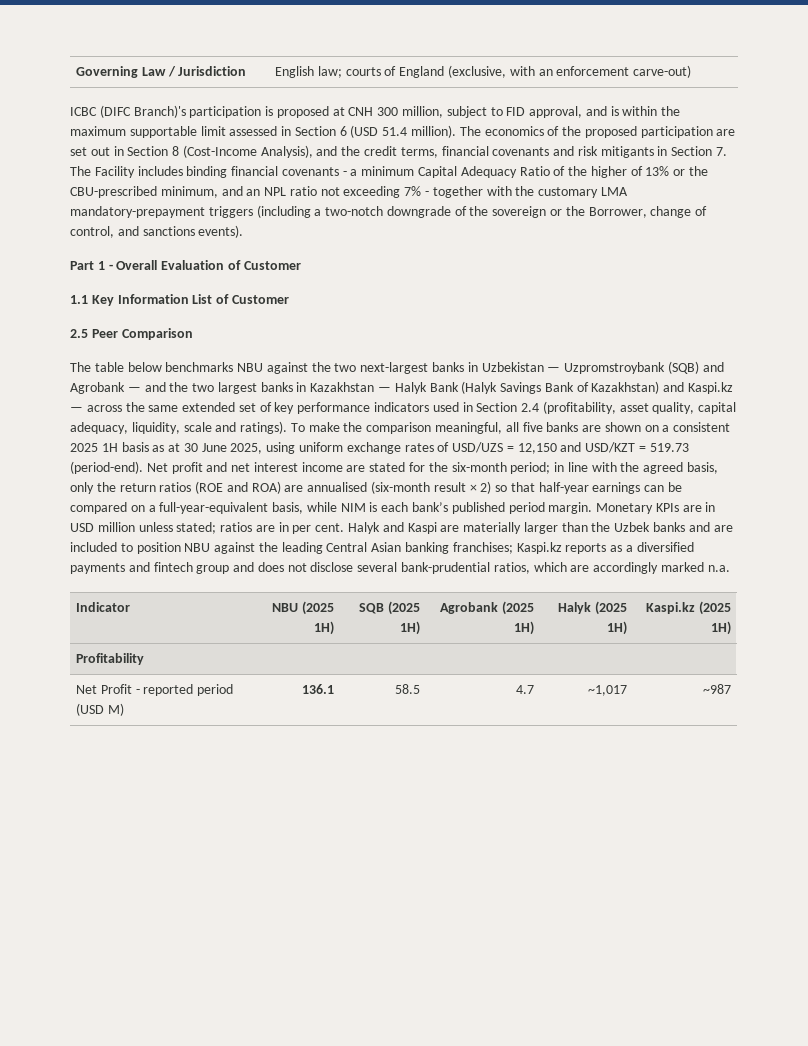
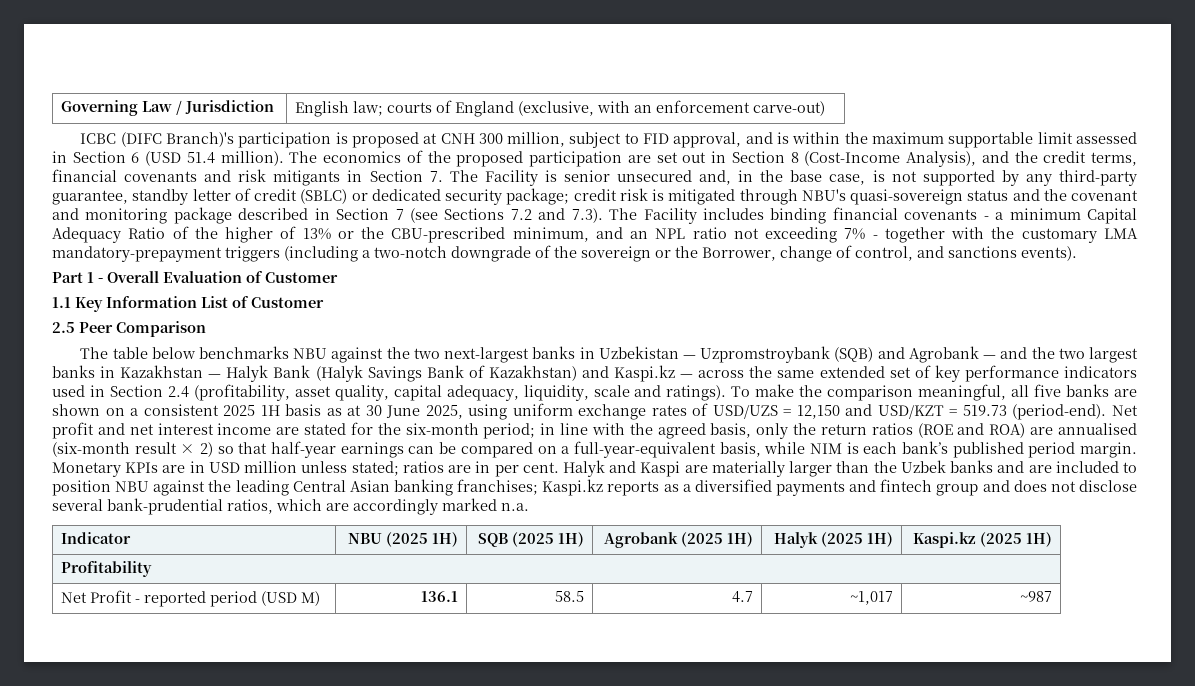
(135, 172) none -> [544,170,1137,186] [52,188,1138,205] [52,207,697,224] is senior unsecured and, in the base case, is not supported by any third-party guarantee, standby letter of credit (SBLC) or dedicated security package; credit risk is mitigated through NBU's quasi-sovereign status and the covenant and monitoring package described in Section 7 (see Sections 7.2 and 7.3). The Facility

